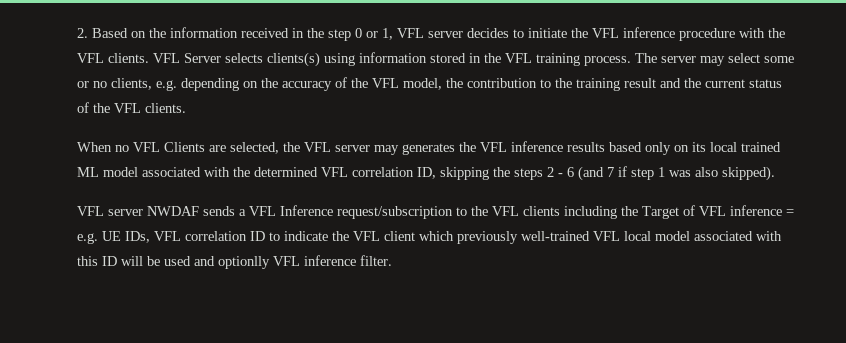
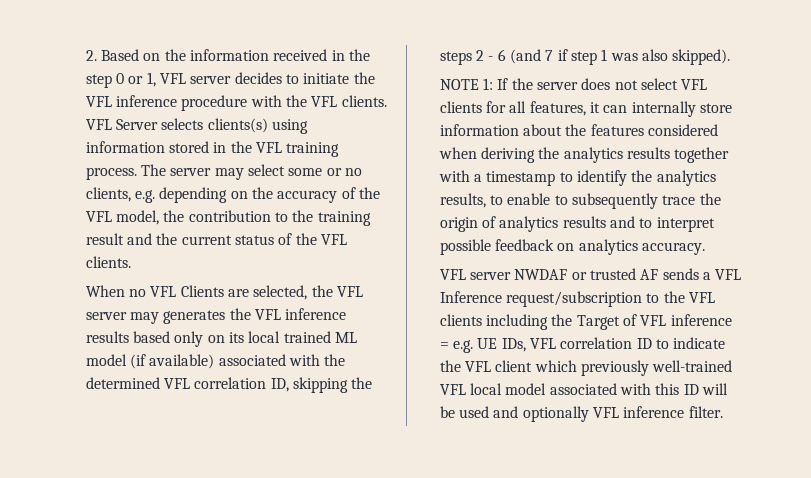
(138, 172) none -> [129,354,215,369] (if available)
(775, 173) none -> [439,78,708,90] [439,101,732,117] [439,124,718,136] [438,147,730,163] [438,170,716,186] [439,193,721,209] [439,216,715,232] [439,239,705,255] // NOTE 1: If the server does not select VFL clients for all features, it can internally store information about the features considered when deriving the analytics results together with a timestamp to identify the analytics results, to enable to subsequently trace the origin of analytics results and to interpret possible feedback on analytics accuracy.
(199, 211) none -> [571,268,659,280] or trusted AF
[217,256,270,269] optionlly -> [522,406,589,422] optionally

